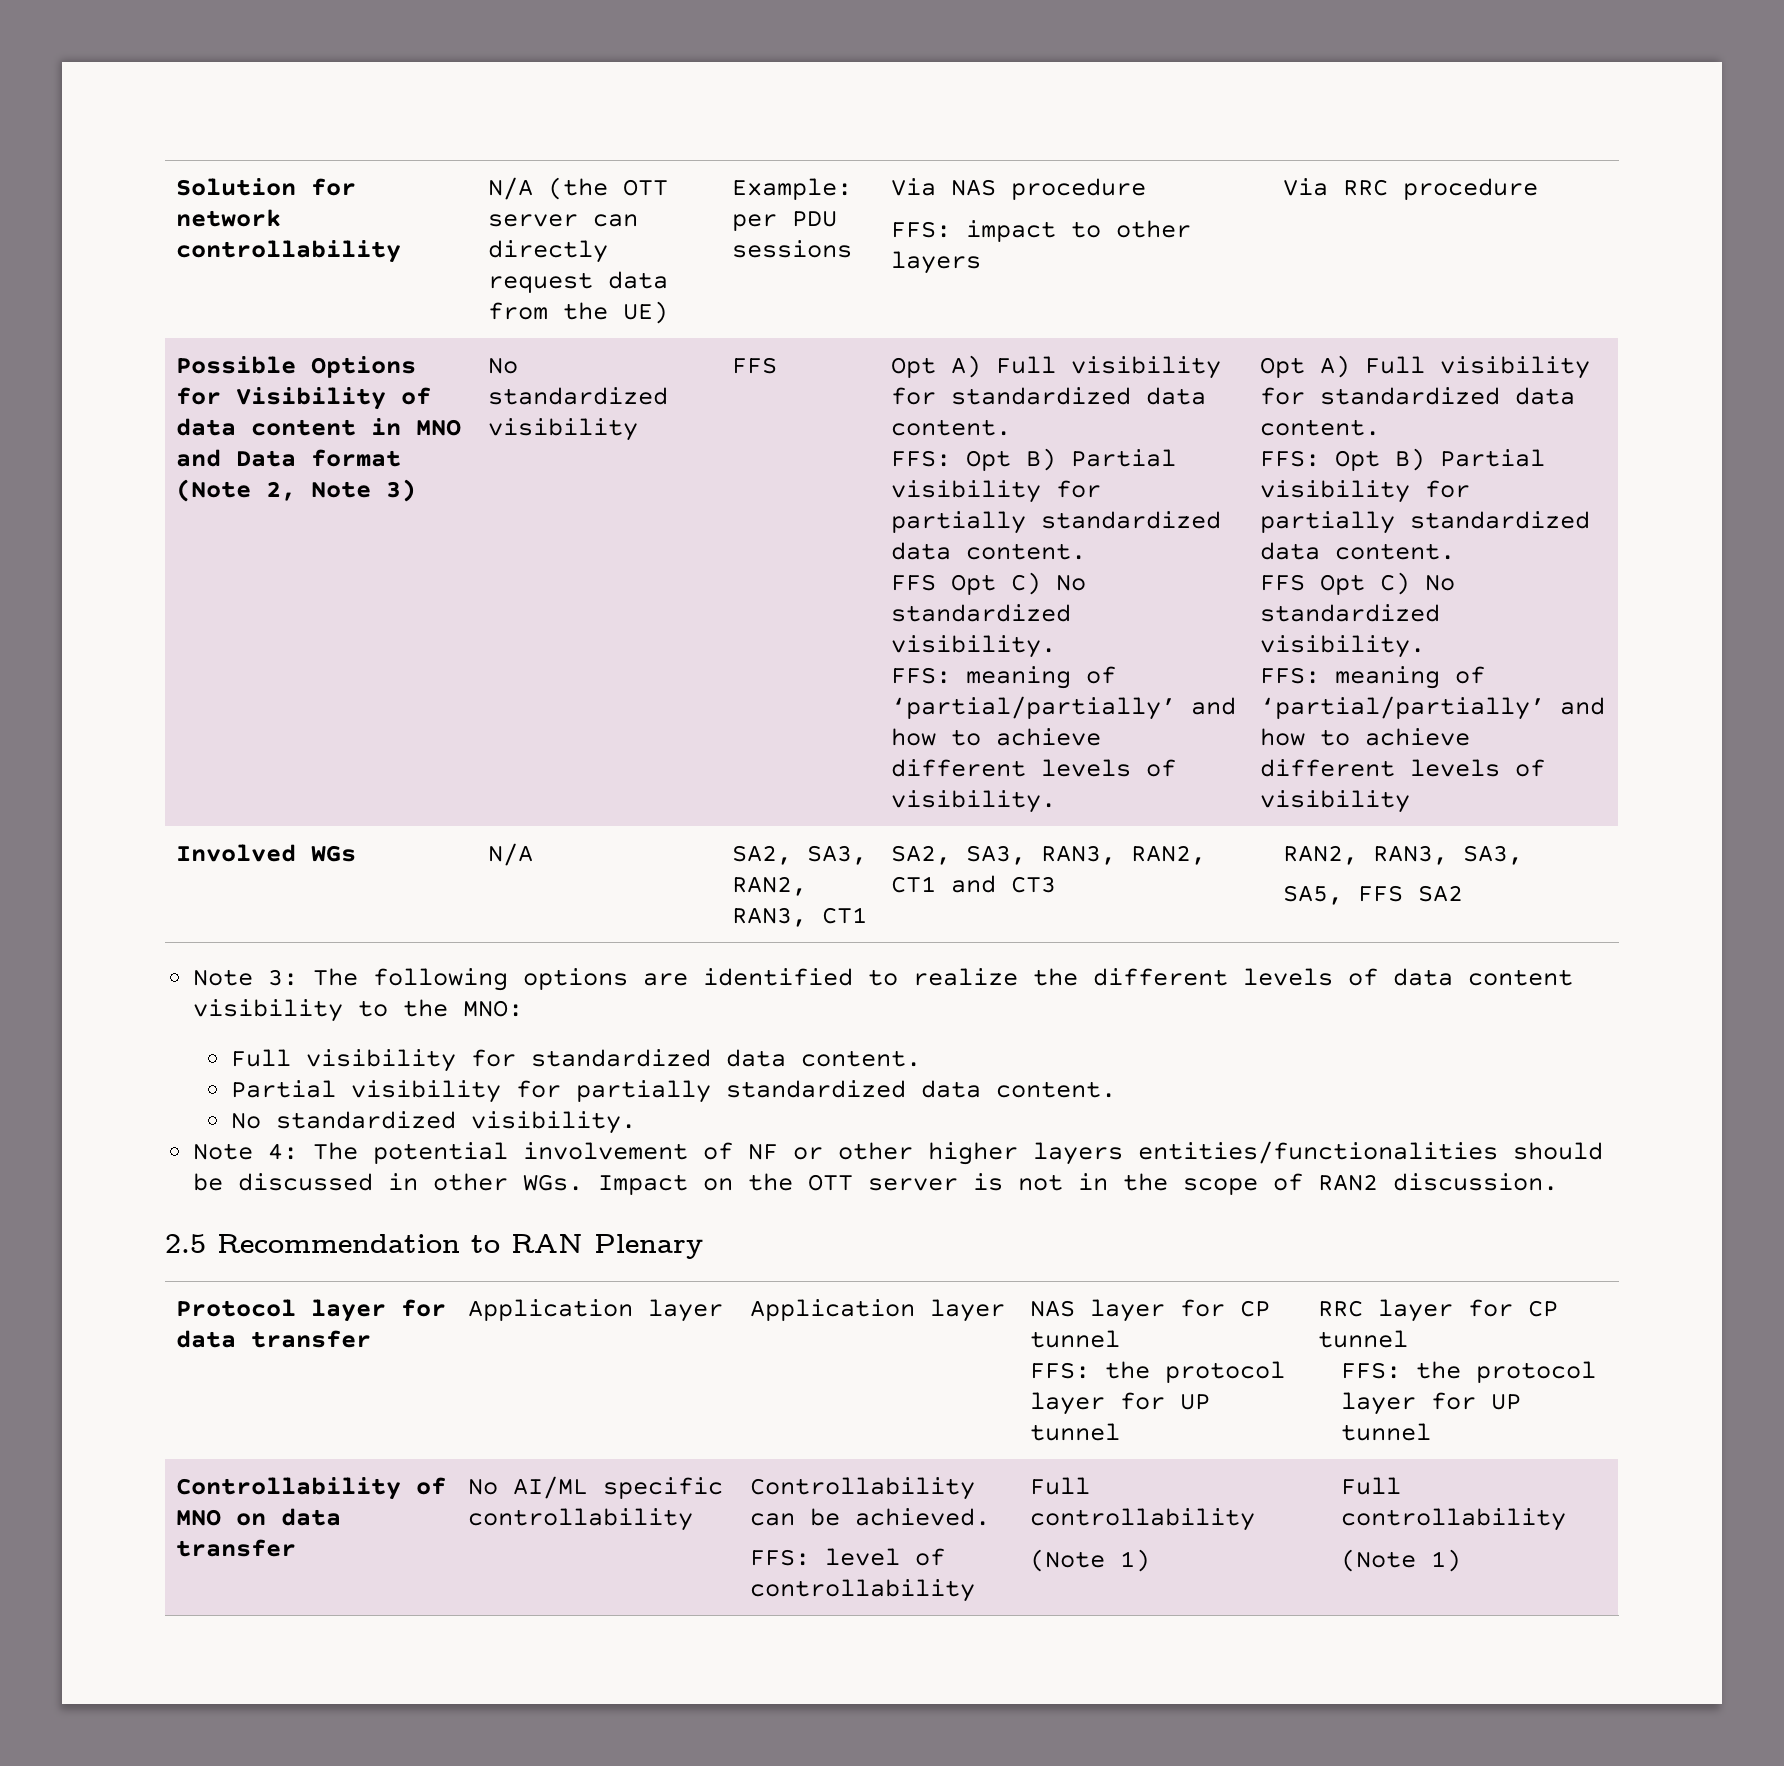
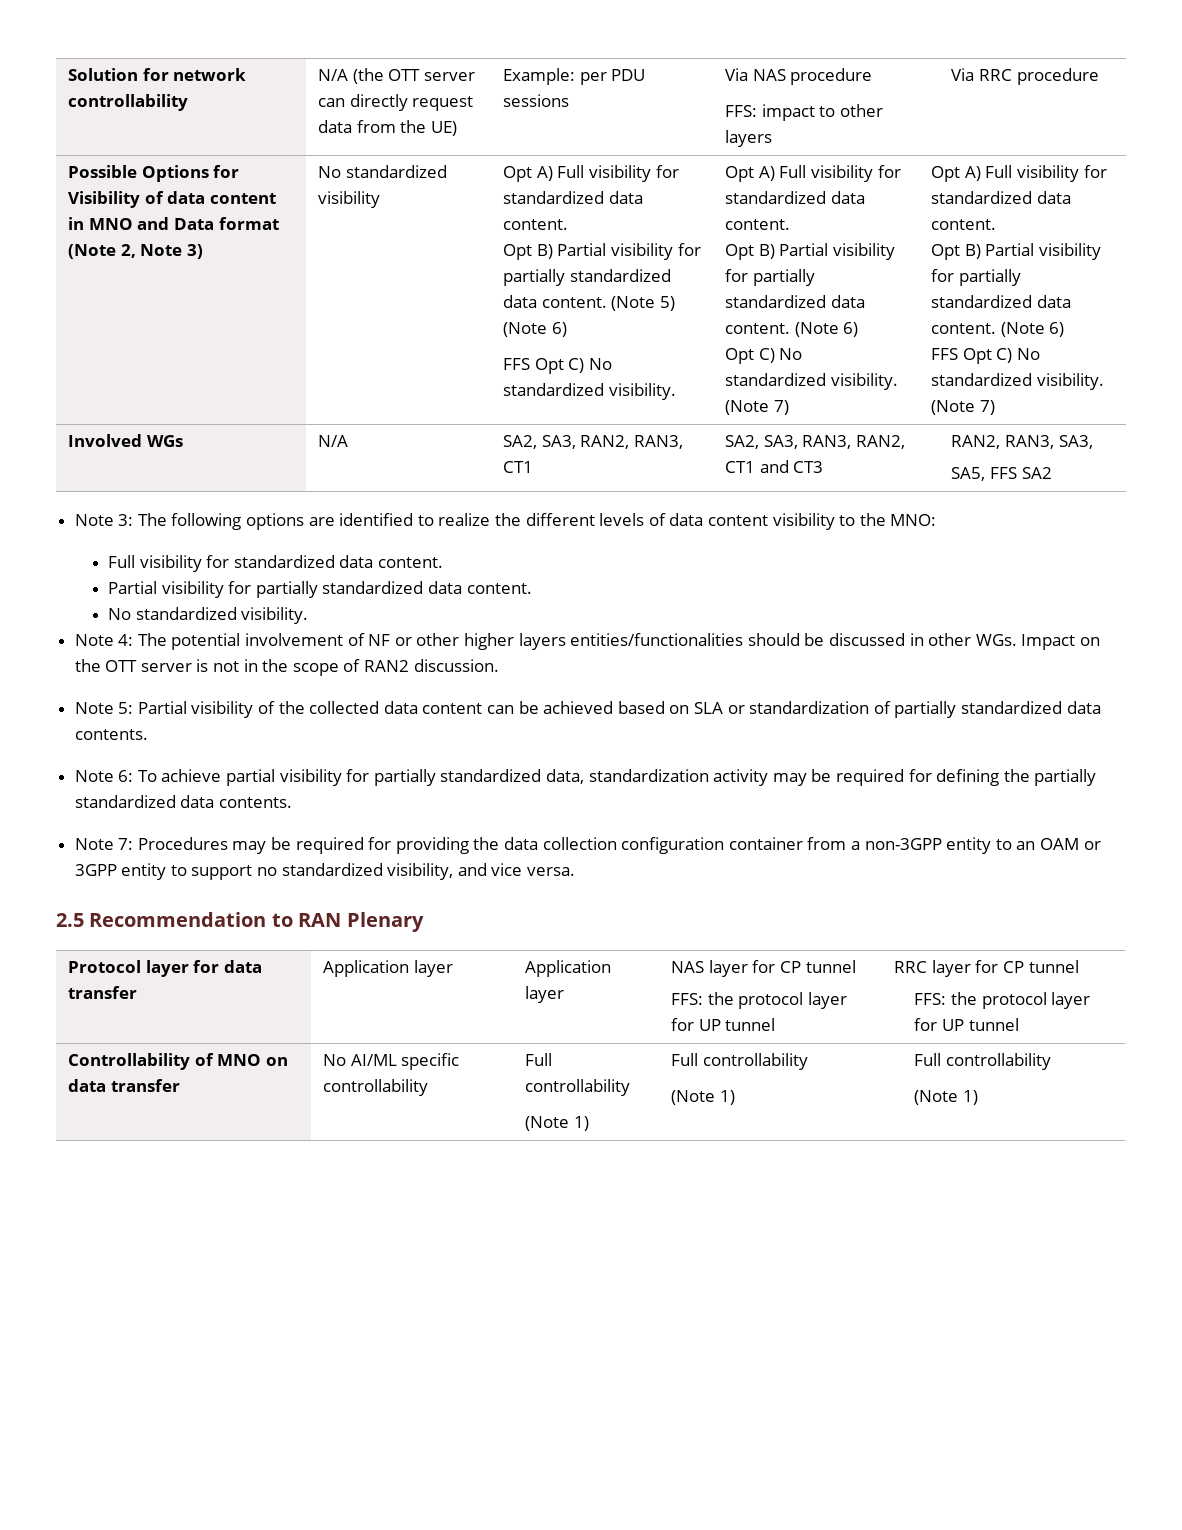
[732,357,778,374] [891,355,1222,379] [891,387,1207,405] [891,419,1012,436] [891,448,1177,471] [891,480,1102,503] [891,511,1222,534] [891,542,1087,560] [891,572,1087,595] [891,604,1072,622] [891,635,1057,658] [891,666,1117,689] [891,696,1237,720] [891,728,1102,746] [891,759,1177,777] [891,790,1057,813] [1260,355,1591,379] [1260,387,1576,405] [1260,419,1381,436] [1260,448,1546,471] [1260,480,1471,503] [1260,511,1591,534] [1260,542,1456,560] [1260,572,1456,595] [1260,604,1441,622] [1260,635,1426,658] [1260,666,1486,689] [1260,696,1606,720] [1260,728,1471,746] [1260,759,1546,777] [1260,790,1411,813] | FFS | Opt A) Full visibility for standardized data content. // FFS: Opt B) Partial visibility for partially standardized data content. // FFS Opt C) No standardized visibility. // FFS: meaning of ‘partial/partially’ and how to achieve different levels of visibility. | Opt A) Full visibility for standardized data content. // FFS: Opt B) Partial visibility for partially standardized data content. // FFS Opt C) No standardized visibility. // FFS: meaning of ‘partial/partially’ and how to achieve different levels of visibility -> [503,165,679,182] [503,191,643,204] [503,219,569,230] [503,243,701,260] [503,269,671,286] [503,295,676,311] [503,322,567,337] [503,358,613,374] [503,383,676,400] [725,165,901,182] [725,191,865,204] [725,219,791,230] [725,243,896,260] [725,269,815,286] [725,295,865,308] [725,322,859,337] [725,348,803,364] [725,373,898,390] [725,400,789,415] [931,165,1107,182] [931,191,1071,204] [931,219,997,230] [931,243,1102,260] [931,269,1021,286] [931,295,1071,308] [931,322,1065,337] [931,348,1041,364] [931,373,1104,390] [931,400,995,415] | Opt A) Full visibility for standardized data content. // Opt B) Partial visibility for partially standardized data content. (Note 5) (Note 6) // FFS Opt C) No standardized visibility. | Opt A) Full visibility for standardized data content. // Opt B) Partial visibility for partially standardized data content. (Note 6) // Opt C) No standardized visibility. (Note 7) | Opt A) Full visibility for standardized data content. // Opt B) Partial visibility for partially standardized data content. (Note 6) // FFS Opt C) No standardized visibility. (Note 7)
(1559, 1182) none -> [74,701,1101,718] [74,729,148,740] [74,769,1097,786] [74,795,292,808] [74,837,1101,854] [74,863,576,880] // Note 5: Partial visibility of the collected data content can be achieved based on SLA or standardization of partially standardized data contents. // Note 6: To achieve partial visibility for partially standardized data, standardization activity may be required for defining the partially standardized data contents. // Note 7: Procedures may be required for providing the data collection configuration container from a non-3GPP entity to an OAM or 3GPP entity to support no standardized visibility, and vice versa.
[750,1477,976,1500] [750,1508,991,1526] [750,1548,946,1566] [750,1579,976,1602] Controllability can be achieved. // FFS: level of controllability -> [525,1053,553,1066] [525,1079,631,1096] [525,1116,589,1131] Full controllability // (Note 1)

